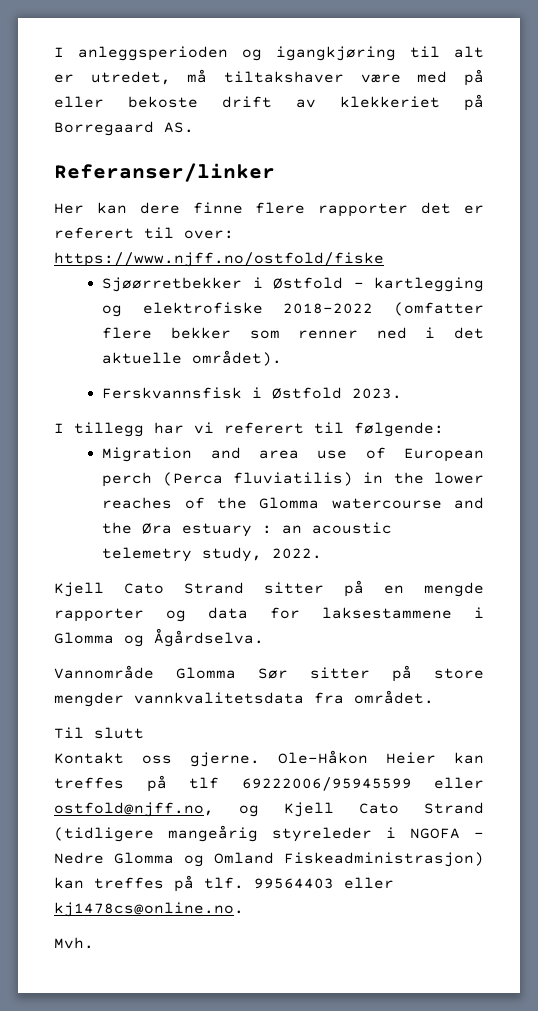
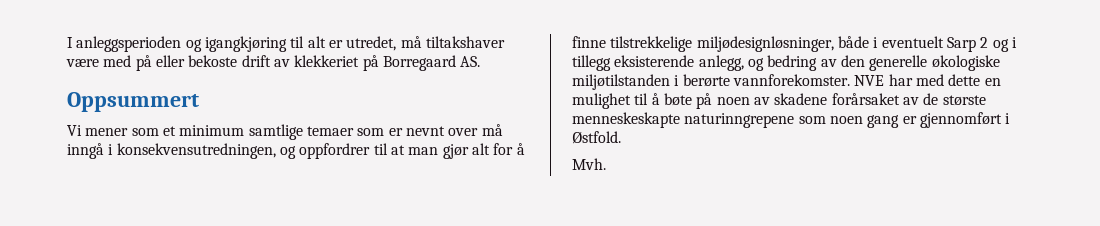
[54,163,275,182] [54,202,484,217] [54,227,234,239] [54,252,384,267] [102,277,484,292] [102,302,484,317] [102,327,485,339] [102,350,283,366] [102,387,403,399] [54,422,444,437] [102,447,484,462] [102,472,484,487] [102,497,484,509] [102,522,393,537] [102,547,323,562] [54,580,484,597] [54,607,484,622] [54,628,264,647] [54,665,484,682] [54,690,434,707] [54,727,144,739] [54,750,484,767] [54,775,484,792] [54,802,484,817] [54,825,484,842] [54,852,484,867] [54,875,394,892] [54,902,244,917] Referanser/linker // Her kan dere finne flere rapporter det er referert til over: https://www.njff.no/ostfold/fiske // Sjøørretbekker i Østfold – kartlegging og elektrofiske 2018-2022 (omfatter flere bekker som renner ned i det aktuelle området). // Ferskvannsfisk i Østfold 2023. // I tillegg har vi referert til følgende: // Migration and area use of European perch (Perca fluviatilis) in the lower reaches of the Glomma watercourse and the Øra estuary : an acoustic telemetry study, 2022. // Kjell Cato Strand sitter på en mengde rapporter og data for laksestammene i Glomma og Ågårdselva. // Vannområde Glomma Sør sitter på store mengder vannkvalitetsdata fra området. // Til slutt // Kontakt oss gjerne. Ole-Håkon Heier kan treffes på tlf 69222006/95945599 eller ostfold@njff.no, og Kjell Cato Strand (tidligere mangeårig styreleder i NGOFA – Nedre Glomma og Omland Fiskeadministrasjon) kan treffes på tlf. 99564403 eller kj1478cs@online.no. -> [67,92,199,112] [67,124,503,140] [67,143,525,159] [572,36,1017,52] [572,55,1000,71] [572,74,1001,90] [572,93,986,109] [572,112,1011,128] [572,131,621,144] Oppsummert // Vi mener som et minimum samtlige temaer som er nevnt over må inngå i konsekvensutredningen, og oppfordrer til at man gjør alt for å finne tilstrekkelige miljødesignløsninger, både i eventuelt Sarp 2 og i tillegg eksisterende anlegg, og bedring av den generelle økologiske miljøtilstanden i berørte vannforekomster. NVE har med dette en mulighet til å bøte på noen av skadene forårsaket av de største menneskeskapte naturinngrepene som noen gang er gjennomført i Østfold.

